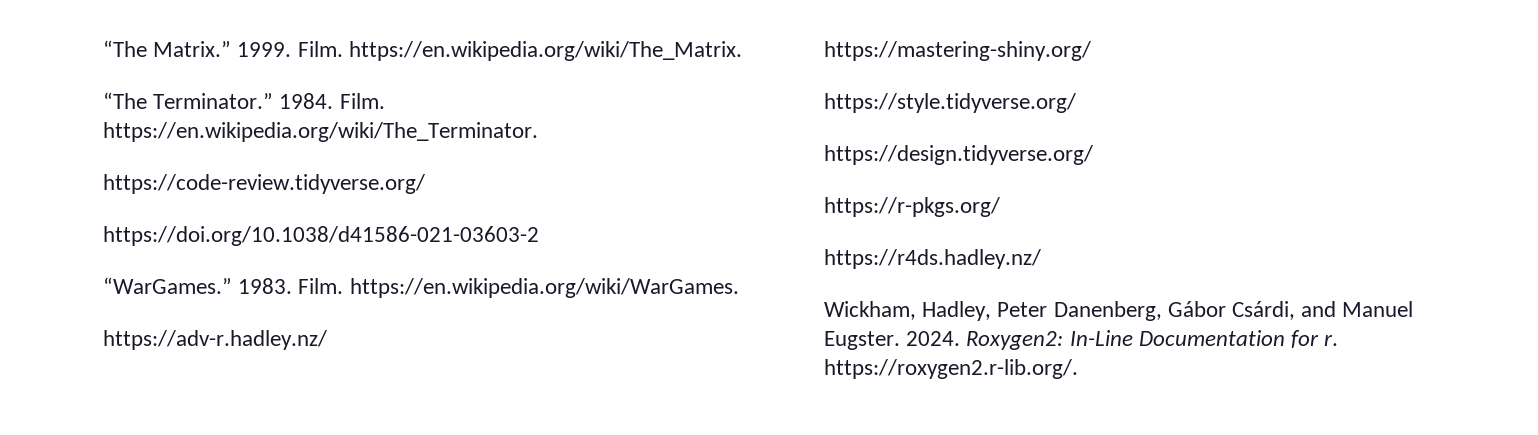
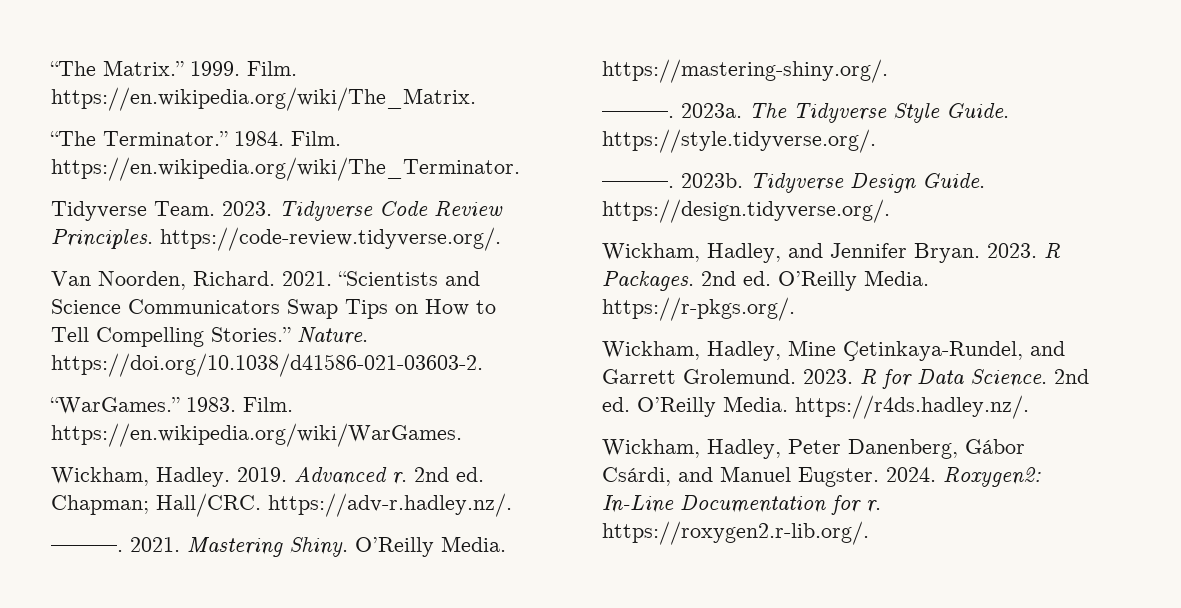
[103,174,425,194] [103,226,539,246] [103,277,739,298] [103,330,327,350] [824,41,1091,61] [824,93,1076,113] [824,145,1093,165] [824,197,1000,217] [824,249,1041,269] https://code-review.tidyverse.org/ // https://doi.org/10.1038/d41586-021-03603-2 // “WarGames.” 1983. Film. https://en.wikipedia.org/wiki/WarGames. // https://adv-r.hadley.nz/ // https://mastering-shiny.org/ // https://style.tidyverse.org/ // https://design.tidyverse.org/ // https://r-pkgs.org/ // https://r4ds.hadley.nz/ -> [51,201,503,221] [51,227,501,251] [51,271,480,290] [51,299,496,319] [51,327,368,347] [51,353,483,377] [50,397,293,414] [51,423,462,447] [51,466,484,487] [51,493,512,517] [51,536,506,557] [602,59,888,83] [602,103,1009,123] [602,129,876,153] [602,173,985,193] [602,199,890,223] [602,243,1060,263] [602,270,929,291] [602,297,795,321] [602,340,1065,361] [602,369,1089,389] [602,395,1029,419] Tidyverse Team. 2023. Tidyverse Code Review Principles. https://code-review.tidyverse.org/. // Van Noorden, Richard. 2021. “Scientists and Science Communicators Swap Tips on How to Tell Compelling Stories.” Nature. https://doi.org/10.1038/d41586-021-03603-2. // “WarGames.” 1983. Film. https://en.wikipedia.org/wiki/WarGames. // Wickham, Hadley. 2019. Advanced r. 2nd ed. Chapman; Hall/CRC. https://adv-r.hadley.nz/. // ———. 2021. Mastering Shiny. O’Reilly Media. https://mastering-shiny.org/. // ———. 2023a. The Tidyverse Style Guide. https://style.tidyverse.org/. // ———. 2023b. Tidyverse Design Guide. https://design.tidyverse.org/. // Wickham, Hadley, and Jennifer Bryan. 2023. R Packages. 2nd ed. O’Reilly Media. https://r-pkgs.org/. // Wickham, Hadley, Mine Çetinkaya-Rundel, and Garrett Grolemund. 2023. R for Data Science. 2nd ed. O’Reilly Media. https://r4ds.hadley.nz/.

